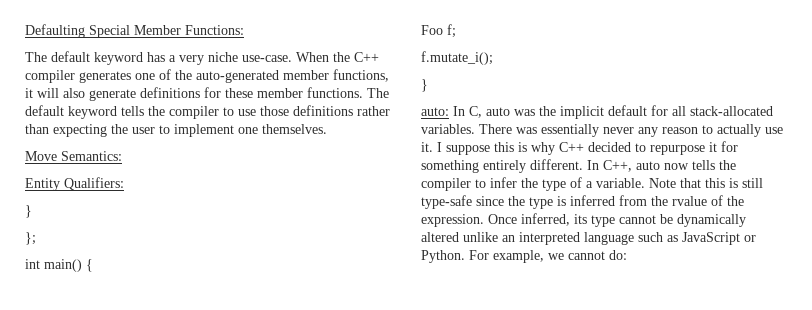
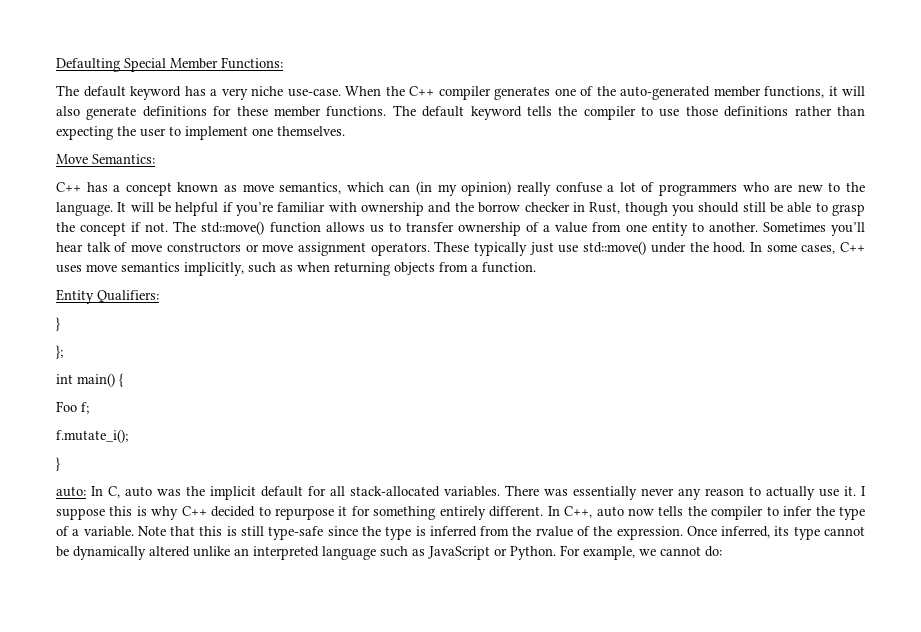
(122, 156) none -> [56,181,865,196] [56,202,865,216] [56,221,865,236] [56,241,866,256] [56,262,536,276] // C++ has a concept known as move semantics, which can (in my opinion) really confuse a lot of programmers who are new to the language. It will be helpful if you’re familiar with ownership and the borrow checker in Rust, though you should still be able to grasp the concept if not. The std::move() function allows us to transfer ownership of a value from one entity to another. Sometimes you’ll hear talk of move constructors or move assignment operators. These typically just use std::move() under the hood. In some cases, C++ uses move semantics implicitly, such as when returning objects from a function.

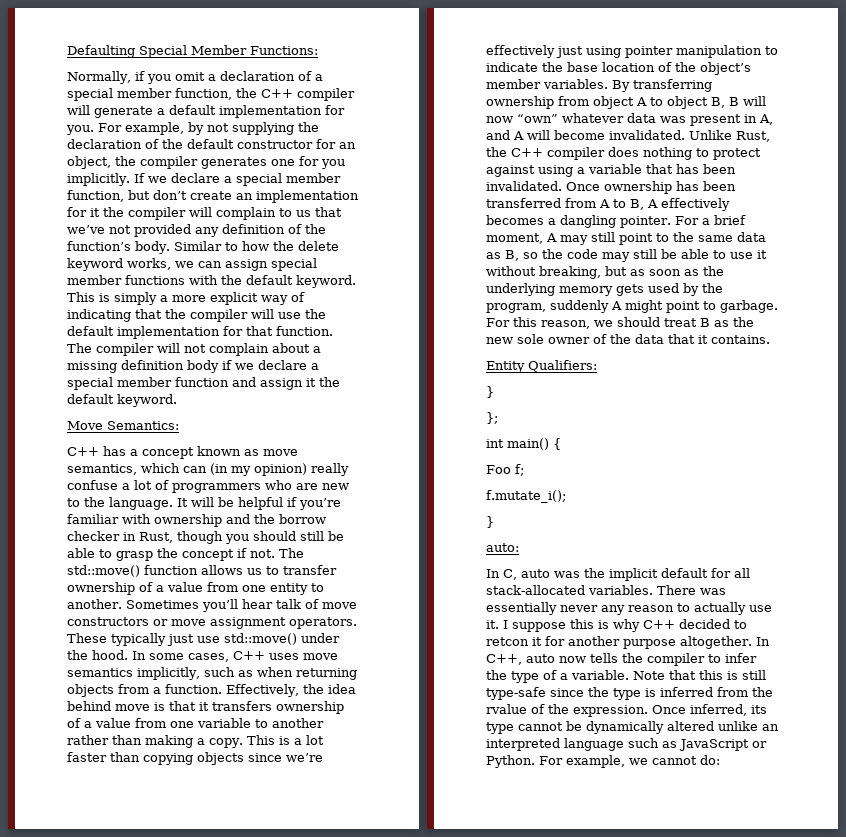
[56,85,865,100] [56,105,866,120] [56,126,345,140] The default keyword has a very niche use-case. When the C++ compiler generates one of the auto-generated member functions, it will also generate definitions for these member functions. The default keyword tells the compiler to use those definitions rather than expecting the user to implement one themselves. -> [67,71,323,84] [67,88,355,101] [67,105,345,118] [66,122,319,135] [67,139,356,149] [67,156,345,169] [67,173,341,186] [67,190,359,203] [67,207,342,220] [67,224,326,237] [67,241,339,254] [67,258,317,271] [67,275,356,288] [67,292,305,305] [67,309,326,322] [67,326,333,339] [67,343,321,356] [67,360,319,373] [67,377,340,390] [67,394,177,407] Normally, if you omit a declaration of a special member function, the C++ compiler will generate a default implementation for you. For example, by not supplying the declaration of the default constructor for an object, the compiler generates one for you implicitly. If we declare a special member function, but don’t create an implementation for it the compiler will complain to us that we’ve not provided any definition of the function’s body. Similar to how the delete keyword works, we can assign special member functions with the default keyword. This is simply a more explicit way of indicating that the compiler will use the default implementation for that function. The compiler will not complain about a missing definition body if we declare a special member function and assign it the default keyword.
(536, 267) none -> [226,684,356,697] [67,701,344,714] [67,718,324,728] [67,735,324,748] [67,752,323,765] [486,45,778,58] [486,62,751,75] [486,79,712,92] [486,96,766,109] [486,113,773,126] [486,130,770,142] [486,147,761,160] [486,164,736,177] [486,181,736,194] [486,198,730,211] [486,215,746,228] [486,232,766,245] [486,249,767,262] [486,266,724,279] [486,283,723,296] [486,300,778,313] [486,317,754,329] [486,334,770,344] Effectively, the idea behind move is that it transfers ownership of a value from one variable to another rather than making a copy. This is a lot faster than copying objects since we’re effectively just using pointer manipulation to indicate the base location of the object’s member variables. By transferring ownership from object A to object B, B will now “own” whatever data was present in A, and A will become invalidated. Unlike Rust, the C++ compiler does nothing to protect against using a variable that has been invalidated. Once ownership has been transferred from A to B, A effectively becomes a dangling pointer. For a brief moment, A may still point to the same data as B, so the code may still be able to use it without breaking, but as soon as the underlying memory gets used by the program, suddenly A might point to garbage. For this reason, we should treat B as the new sole owner of the data that it contains.
(86, 491) none -> (519, 547) //
[275,508,335,520] repurpose -> [486,637,529,646] retcon
[373,506,544,520] something entirely different. -> [568,636,752,649] another purpose altogether.

